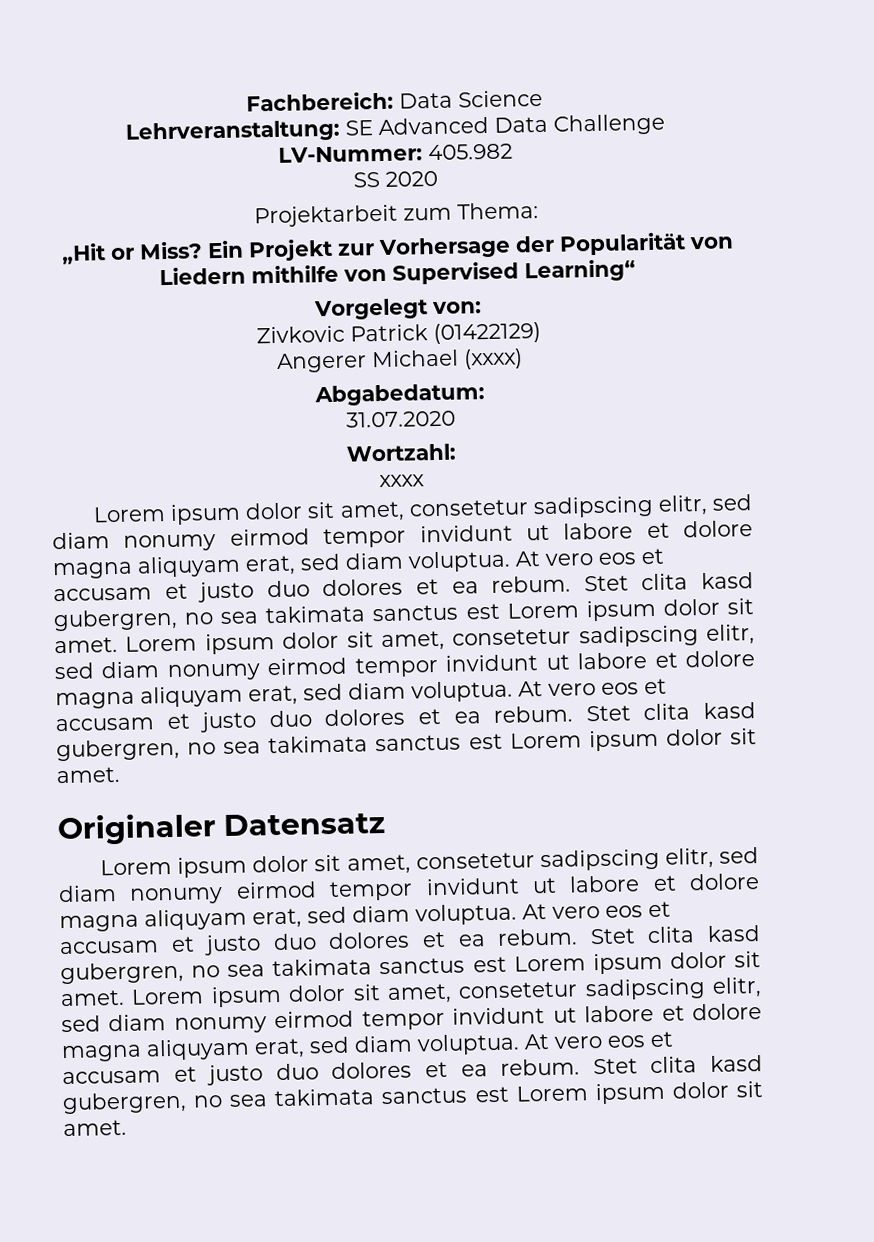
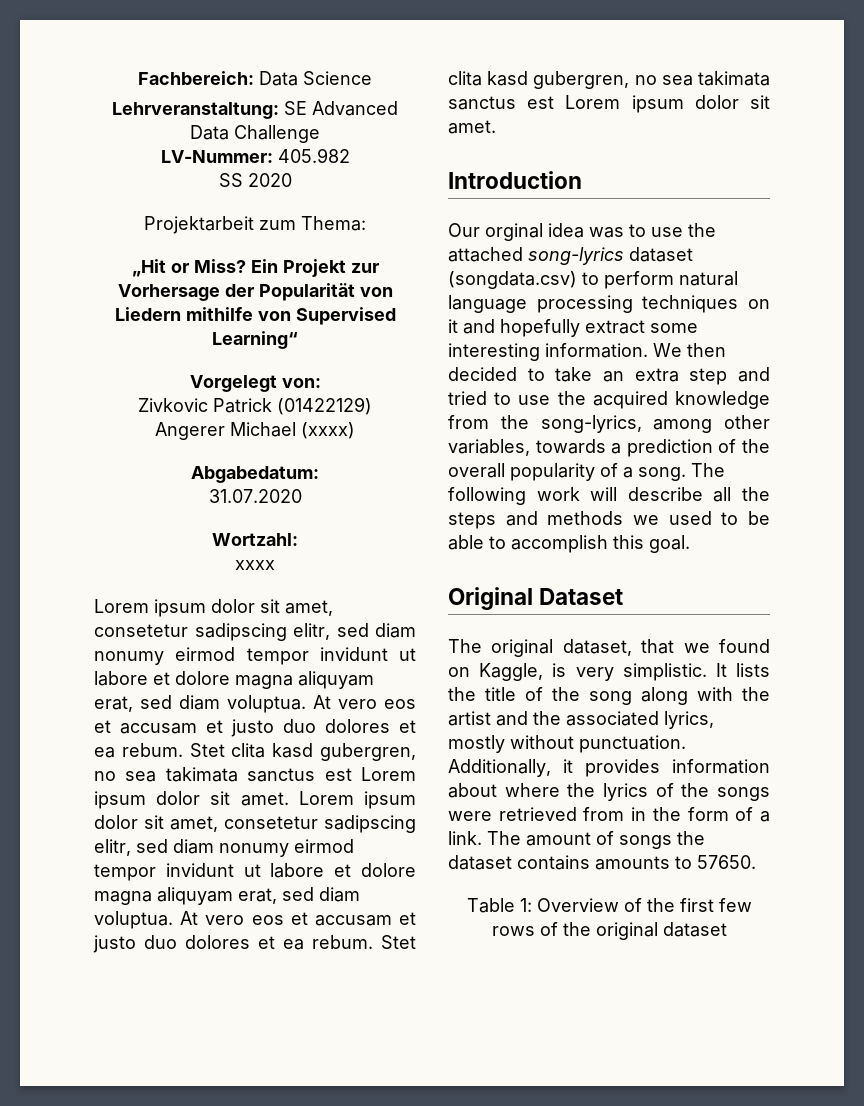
[57,811,386,846] [100,847,760,878] [58,873,760,905] [59,901,671,933] [59,925,762,956] [60,951,761,985] [60,977,762,1008] [61,1002,763,1034] [61,1031,673,1063] [62,1054,764,1086] [62,1080,763,1115] [63,1119,127,1137] Originaler Datensatz // Lorem ipsum dolor sit amet, consetetur sadipscing elitr, sed diam nonumy eirmod tempor invidunt ut labore et dolore magna aliquyam erat, sed diam voluptua. At vero eos et accusam et justo duo dolores et ea rebum. Stet clita kasd gubergren, no sea takimata sanctus est Lorem ipsum dolor sit amet. Lorem ipsum dolor sit amet, consetetur sadipscing elitr, sed diam nonumy eirmod tempor invidunt ut labore et dolore magna aliquyam erat, sed diam voluptua. At vero eos et accusam et justo duo dolores et ea rebum. Stet clita kasd gubergren, no sea takimata sanctus est Lorem ipsum dolor sit amet. -> [448,171,582,189] [448,223,716,241] [448,247,693,265] [448,271,738,289] [448,295,770,313] [448,319,698,337] [448,343,726,361] [448,367,770,385] [448,391,770,409] [448,415,770,433] [448,439,770,457] [448,463,725,481] [448,487,770,505] [448,511,770,529] [448,535,690,553] [448,587,624,610] [448,639,770,657] [448,663,770,681] [448,687,770,705] [448,711,714,729] [448,735,686,753] [448,759,770,777] [448,783,770,801] [448,807,770,822] [448,831,705,849] [448,855,756,870] [466,898,752,913] [491,922,727,940] Introduction // Our orginal idea was to use the attached song-lyrics dataset (songdata.csv) to perform natural language processing techniques on it and hopefully extract some interesting information. We then decided to take an extra step and tried to use the acquired knowledge from the song-lyrics, among other variables, towards a prediction of the overall popularity of a song. The following work will describe all the steps and methods we used to be able to accomplish this goal. // Original Dataset // The original dataset, that we found on Kaggle, is very simplistic. It lists the title of the song along with the artist and the associated lyrics, mostly without punctuation. Additionally, it provides information about where the lyrics of the songs were retrieved from in the form of a link. The amount of songs the dataset contains amounts to 57650. // Table 1: Overview of the first few rows of the original dataset

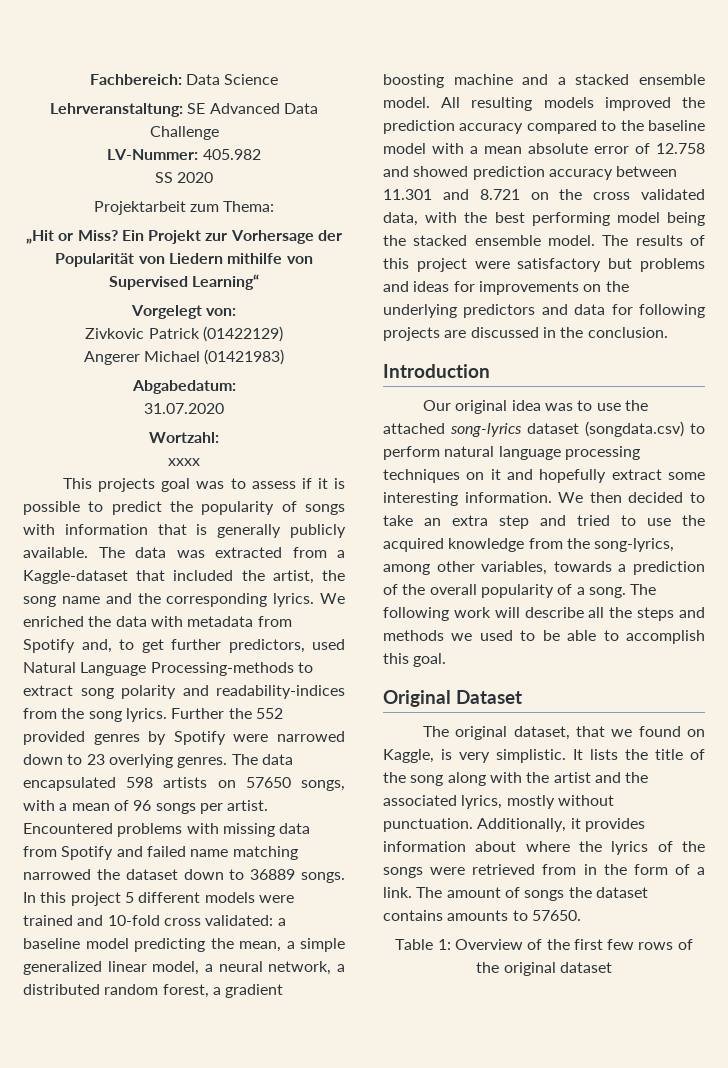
[301,422,355,439] (xxxx) -> [204,349,285,365] (01421983)
[94,599,333,617] [94,623,416,641] [94,647,416,665] [94,671,374,689] [94,695,416,713] [94,719,416,737] [94,743,416,761] [94,767,416,782] [94,791,416,809] [94,815,416,833] [94,839,354,857] [94,863,417,881] [94,887,360,905] [94,911,416,929] [93,935,416,953] [448,71,770,89] [448,95,770,113] [448,120,496,134] Lorem ipsum dolor sit amet, consetetur sadipscing elitr, sed diam nonumy eirmod tempor invidunt ut labore et dolore magna aliquyam erat, sed diam voluptua. At vero eos et accusam et justo duo dolores et ea rebum. Stet clita kasd gubergren, no sea takimata sanctus est Lorem ipsum dolor sit amet. Lorem ipsum dolor sit amet, consetetur sadipscing elitr, sed diam nonumy eirmod tempor invidunt ut labore et dolore magna aliquyam erat, sed diam voluptua. At vero eos et accusam et justo duo dolores et ea rebum. Stet clita kasd gubergren, no sea takimata sanctus est Lorem ipsum dolor sit amet. -> [62,478,345,492] [23,501,345,515] [23,524,347,538] [23,547,345,558] [23,570,345,584] [23,593,345,607] [23,616,292,627] [23,639,345,653] [23,662,313,676] [23,685,345,699] [23,708,283,722] [23,731,345,745] [23,754,293,768] [23,777,345,791] [23,800,269,814] [23,823,311,837] [23,846,298,860] [23,869,345,883] [23,892,294,906] [23,915,286,926] [23,938,345,952] [23,961,345,975] [23,984,284,998] [383,74,705,88] [383,97,705,111] [383,120,705,134] [383,143,705,154] [383,166,678,180] [383,189,705,200] [383,212,705,226] [383,235,705,246] [383,258,705,272] [383,281,629,295] [383,304,705,318] [383,327,668,341] This projects goal was to assess if it is possible to predict the popularity of songs with information that is generally publicly available. The data was extracted from a Kaggle-dataset that included the artist, the song name and the corresponding lyrics. We enriched the data with metadata from Spotify and, to get further predictors, used Natural Language Processing-methods to extract song polarity and readability-indices from the song lyrics. Further the 552 provided genres by Spotify were narrowed down to 23 overlying genres. The data encapsulated 598 artists on 57650 songs, with a mean of 96 songs per artist. Encountered problems with missing data from Spotify and failed name matching narrowed the dataset down to 36889 songs. In this project 5 different models were trained and 10-fold cross validated: a baseline model predicting the mean, a simple generalized linear model, a neural network, a distributed random forest, a gradient boosting machine and a stacked ensemble model. All resulting models improved the prediction accuracy compared to the baseline model with a mean absolute error of 12.758 and showed prediction accuracy between 11.301 and 8.721 on the cross validated data, with the best performing model being the stacked ensemble model. The results of this project were satisfactory but problems and ideas for improvements on the underlying predictors and data for following projects are discussed in the conclusion.
[485,223,543,241] orginal -> [455,400,508,414] original

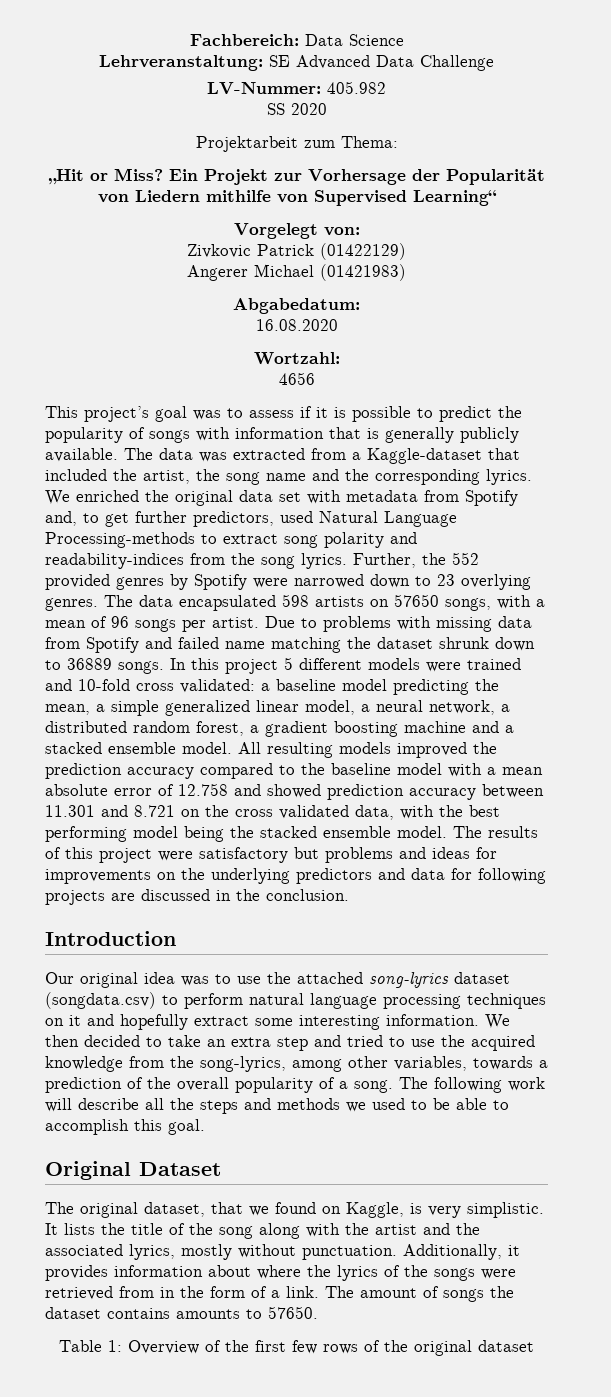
[144,403,224,414] 31.07.2020 -> [255,319,338,331] 16.08.2020
[168,458,200,466] xxxx -> [278,372,315,385] 4656
[98,478,156,492] projects -> [84,406,149,422] project’s
[115,616,147,627] data -> [175,490,301,506] original data set
[171,708,225,719] Further -> [353,553,416,568] Further,
[23,823,113,834] Encountered -> [265,616,317,628] Due to
[23,869,178,880] narrowed the dataset -> [347,637,489,649] the dataset shrunk

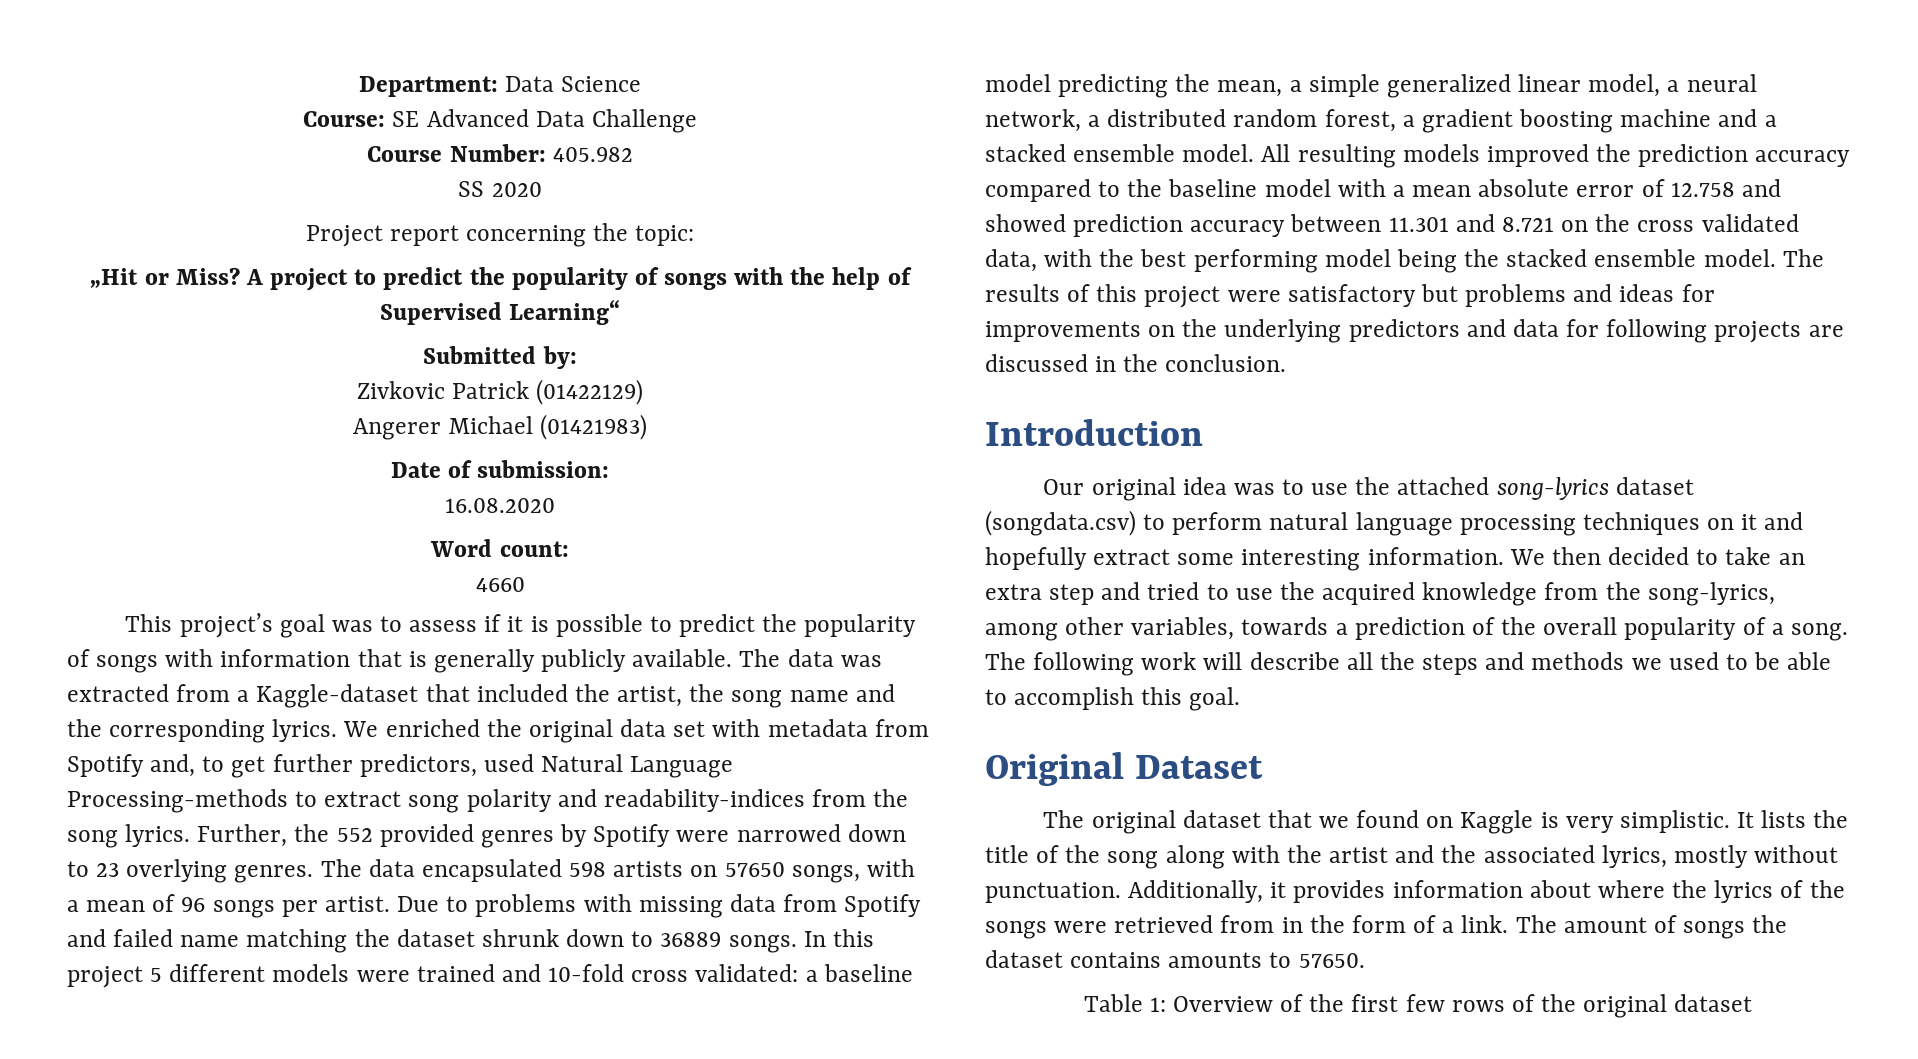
[189,34,299,46] Fachbereich: -> [358,76,498,97] Department:
[99,55,263,71] Lehrveranstaltung: -> [303,111,386,127] Course:
[207,82,321,94] LV-Nummer: -> [367,144,546,162] Course Number:
[195,136,398,152] [47,168,545,185] [97,190,308,203] Projektarbeit zum Thema: // „Hit or Miss? Ein Projekt zur Vorhersage der Popularität von Liedern mithilfe von -> [305,223,695,247] [90,267,912,291] Project report concerning the topic: // „Hit or Miss? A project to predict the popularity of songs with the help of
[233,223,360,239] Vorgelegt von: -> [423,346,577,369] Submitted by:
[233,298,360,314] [255,319,338,331] [253,352,340,365] [278,372,315,385] Abgabedatum: // 16.08.2020 // Wortzahl: // 4656 -> [390,460,610,478] [445,498,555,513] [430,539,569,557] [475,577,525,592] Date of submission: // 16.08.2020 // Word count: // 4660
[144,1202,205,1217] dataset, -> [1182,810,1261,828] dataset
[346,1202,404,1218] Kaggle, -> [1460,810,1534,834] Kaggle

